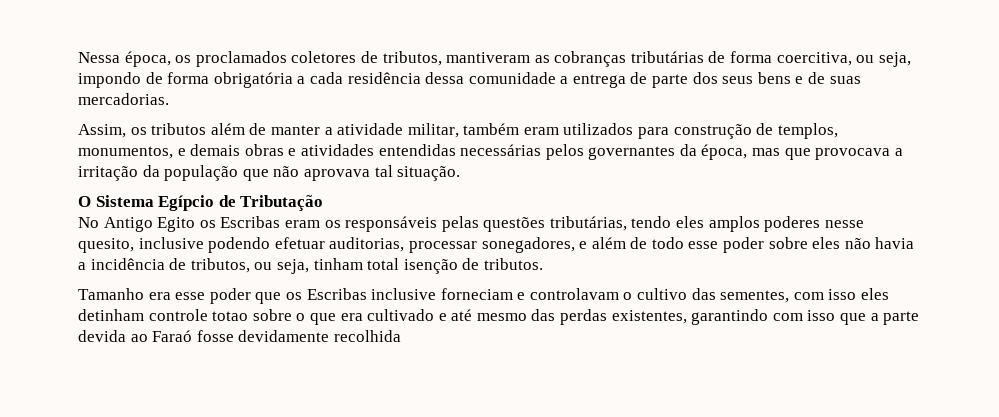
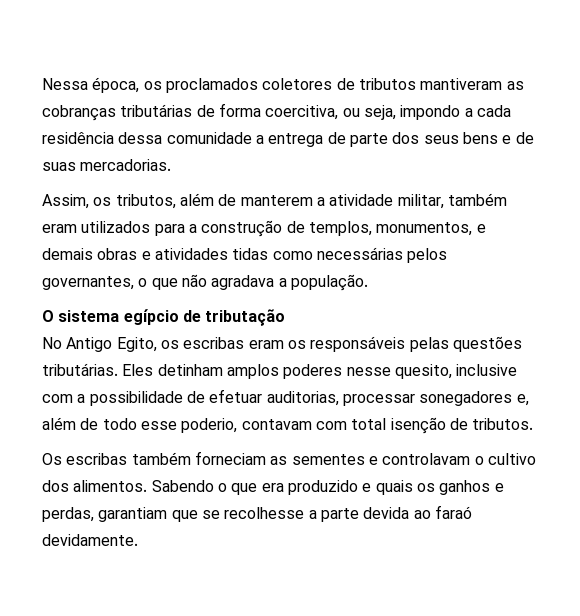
[382,51,442,66] tributos, -> [358,78,416,90] tributos
[145,72,293,88] de forma obrigatória -> (461, 112) none
[151,123,320,135] tributos além de manter -> [115,193,313,209] tributos, além de manterem
(670, 133) none -> [188,224,197,233] a
[378,144,903,160] [78,165,461,181] [78,195,324,211] entendidas necessárias pelos governantes da época, mas que provocava a irritação da população que não aprovava tal situação. // O Sistema Egípcio de Tributação -> [232,247,448,263] [42,274,368,291] [42,309,286,326] tidas como necessárias pelos governantes, o que não agradava a população. // O sistema egípcio de tributação
[157,216,281,232] Egito os Escribas -> [116,337,245,352] Egito, os escribas
[549,216,705,231] tributárias, tendo eles -> [42,363,223,376] tributárias. Eles detinham
[208,237,271,253] podendo -> [42,391,205,406] com a possibilidade de
[481,237,588,253] sonegadores, e -> [419,391,529,406] sonegadores e,
[723,237,915,253] [78,258,543,274] [78,288,890,304] [78,309,920,325] [78,330,401,342] poder sobre eles não havia a incidência de tributos, ou seja, tinham total isenção de tributos. // Tamanho era esse poder que os Escribas inclusive forneciam e controlavam o cultivo das sementes, com isso eles detinham controle totao sobre o que era cultivado e até mesmo das perdas existentes, garantindo com isso que a parte devida ao Faraó fosse devidamente recolhida -> [181,417,534,434] [42,451,536,465] [42,480,504,495] [42,505,472,522] [42,534,138,546] poderio, contavam com total isenção de tributos. // Os escribas também forneciam as sementes e controlavam o cultivo dos alimentos. Sabendo o que era produzido e quais os ganhos e perdas, garantiam que se recolhesse a parte devida ao faraó devidamente.

